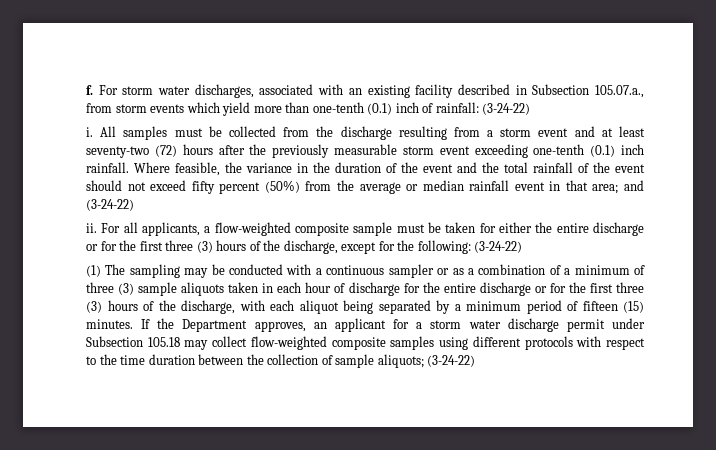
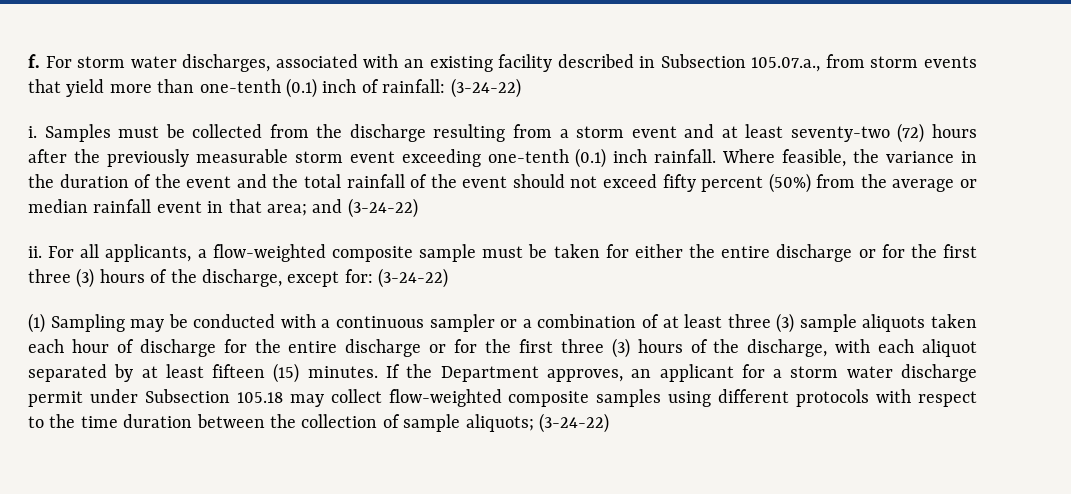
[186,102,220,113] which -> [28,79,61,93] that
[100,126,168,140] All samples -> [44,124,111,142] Samples
[378,240,471,254] for the following: -> [344,269,373,283] for:
[105,264,180,278] The sampling -> [50,314,125,332] Sampling
[452,268,464,275] as -> (518, 323) none
[564,265,646,275] a minimum of -> [662,314,723,328] at least
[262,283,274,293] in -> (977, 321) none
[343,300,373,314] being -> (977, 348) none
[454,300,578,314] a minimum period of -> [141,364,204,378] at least

